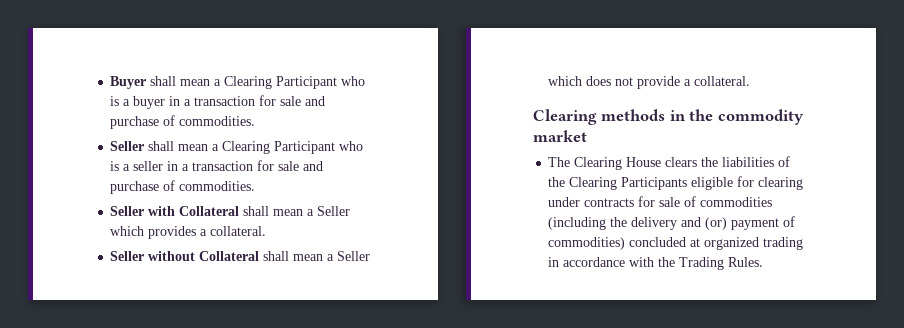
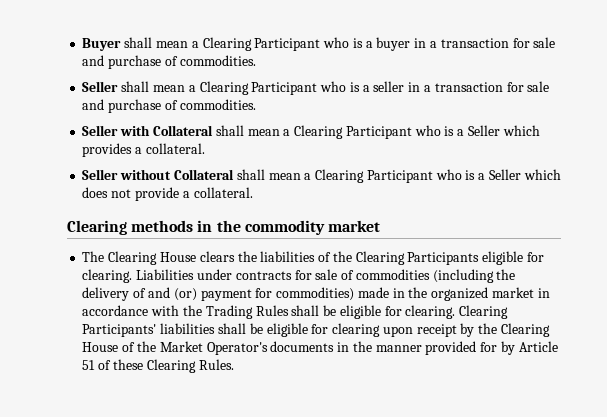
(315, 212) none -> [294,125,465,139] Clearing Participant who is a
(335, 257) none -> [315,169,486,183] Clearing Participant who is a
[758,177,804,190] clearing -> [82,269,195,283] clearing. Liabilities
(678, 223) none -> [133,288,147,298] of
[783,216,796,227] [548,237,804,250] of commodities) concluded at organized trading -> [255,287,534,301] for commodities) made in the organized market
(725, 263) none -> [255,305,509,319] [82,323,550,337] [82,341,558,355] [82,359,196,373] Rules shall be eligible for clearing. Clearing Participants' liabilities shall be eligible for clearing upon receipt by the Clearing House of the Market Operator's documents in the manner provided for by Article 51 of these Clearing

